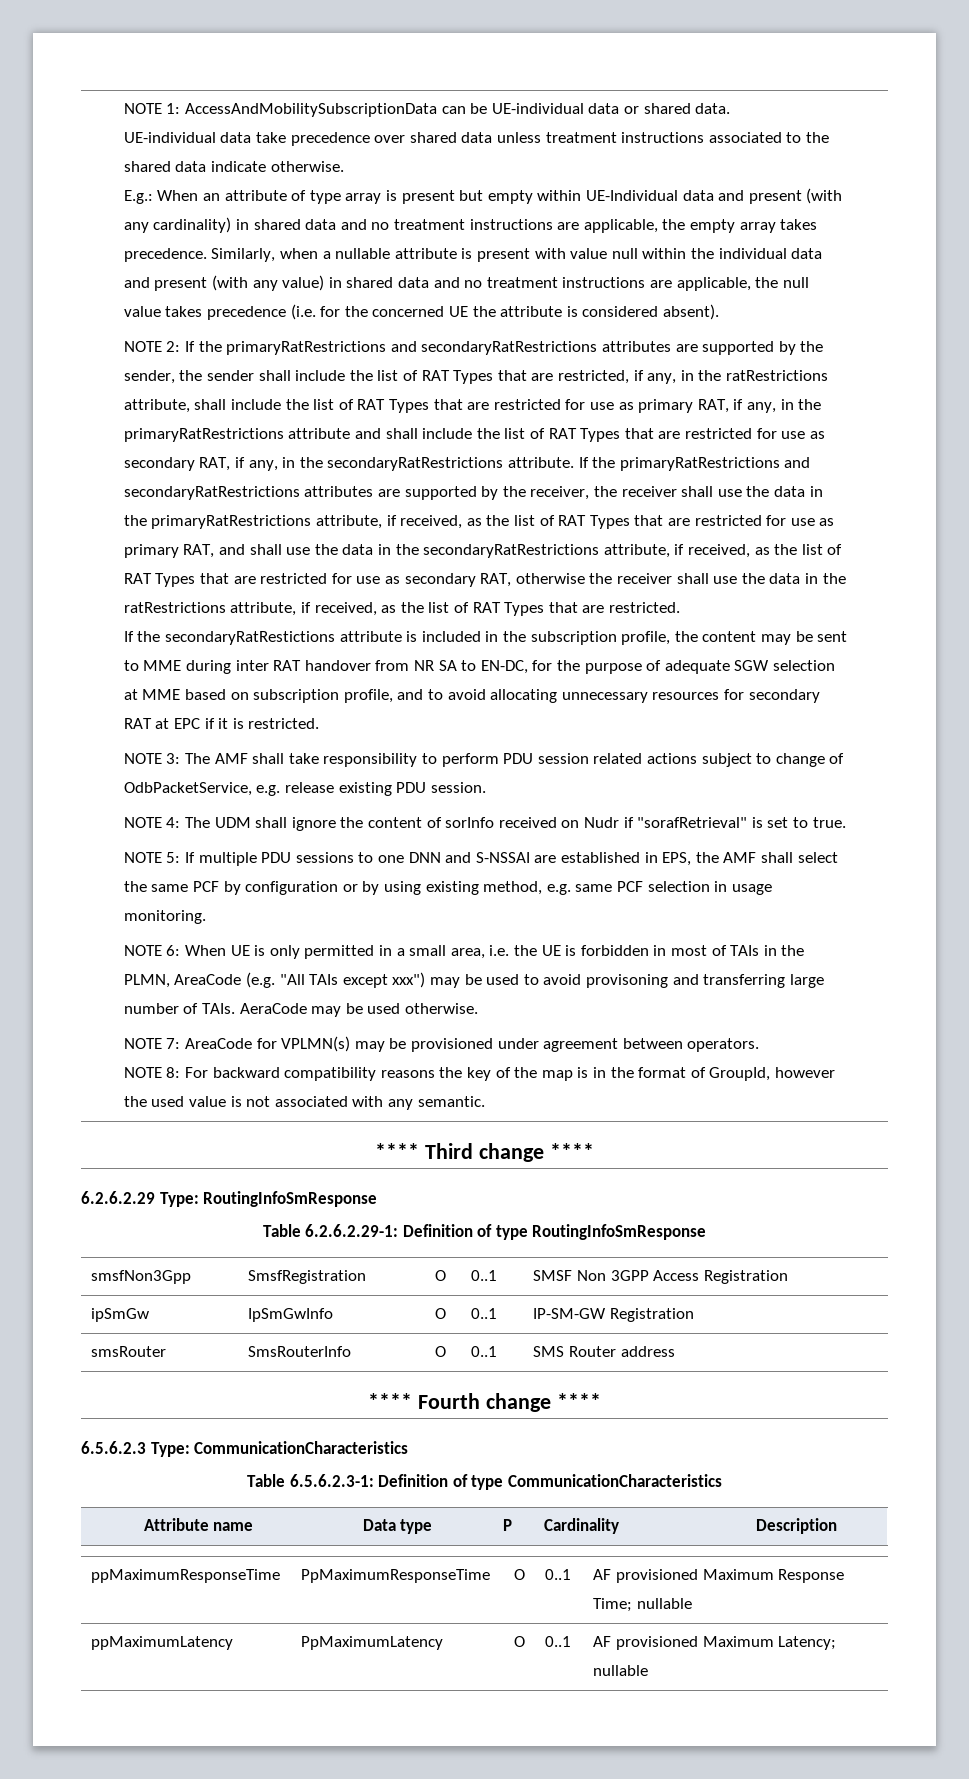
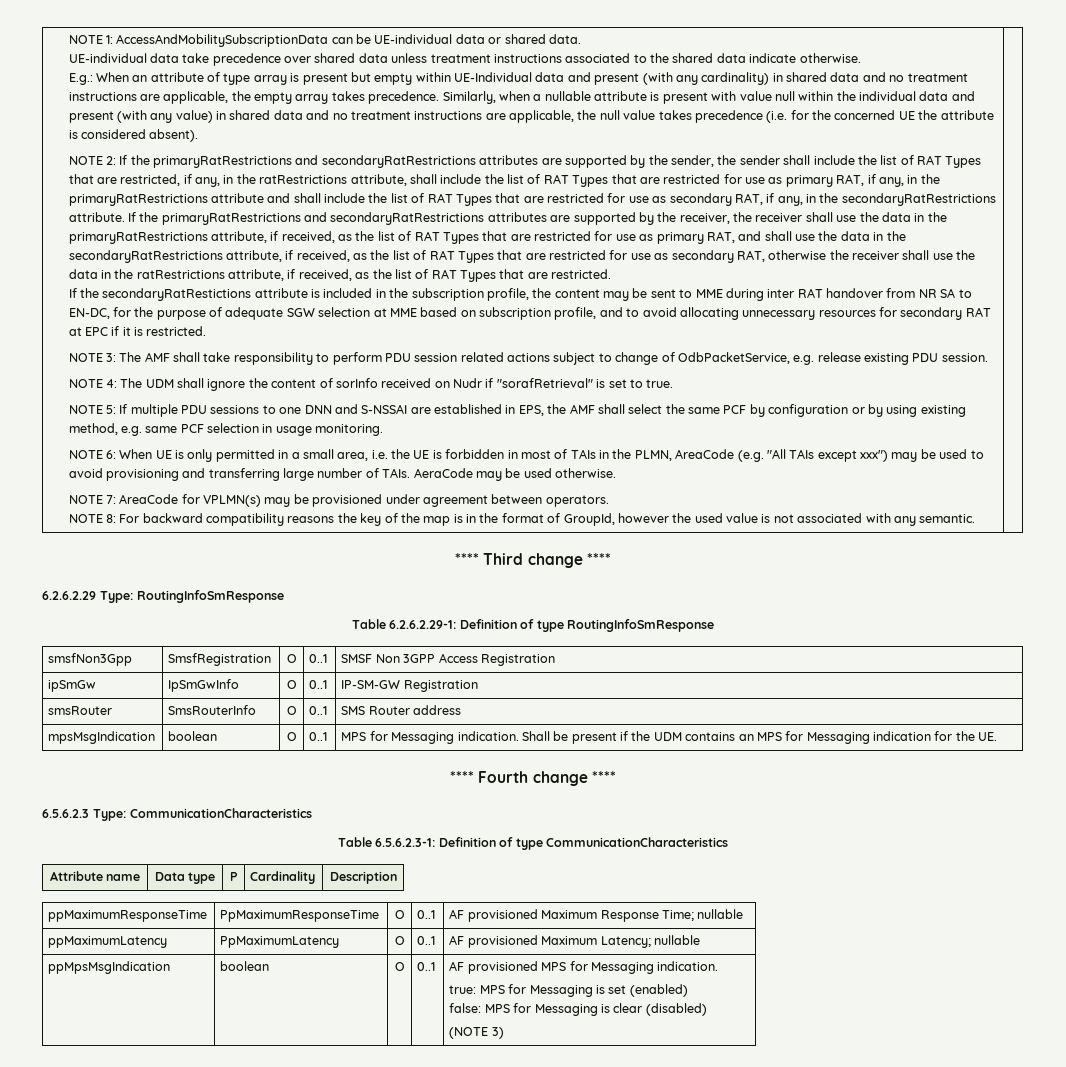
[585,974,668,988] provisoning -> [105,469,179,481] provisioning
(675, 1351) none -> [48,731,156,744] [168,731,218,741] [286,732,297,741] [309,732,328,741] [341,731,998,744] // mpsMsgIndication | boolean | O | 0..1 | MPS for Messaging indication. Shall be present if the UDM contains an MPS for Messaging indication for the UE.
(649, 1670) none -> [48,961,171,974] [220,961,270,971] [394,962,405,971] [417,962,436,971] [449,961,719,974] [449,984,688,997] [449,1003,707,1016] [449,1027,504,1039] // ppMpsMsgIndication | boolean | O | 0..1 | AF provisioned MPS for Messaging indication. // true: MPS for Messaging is set (enabled) // false: MPS for Messaging is clear (disabled) // (NOTE 3)

